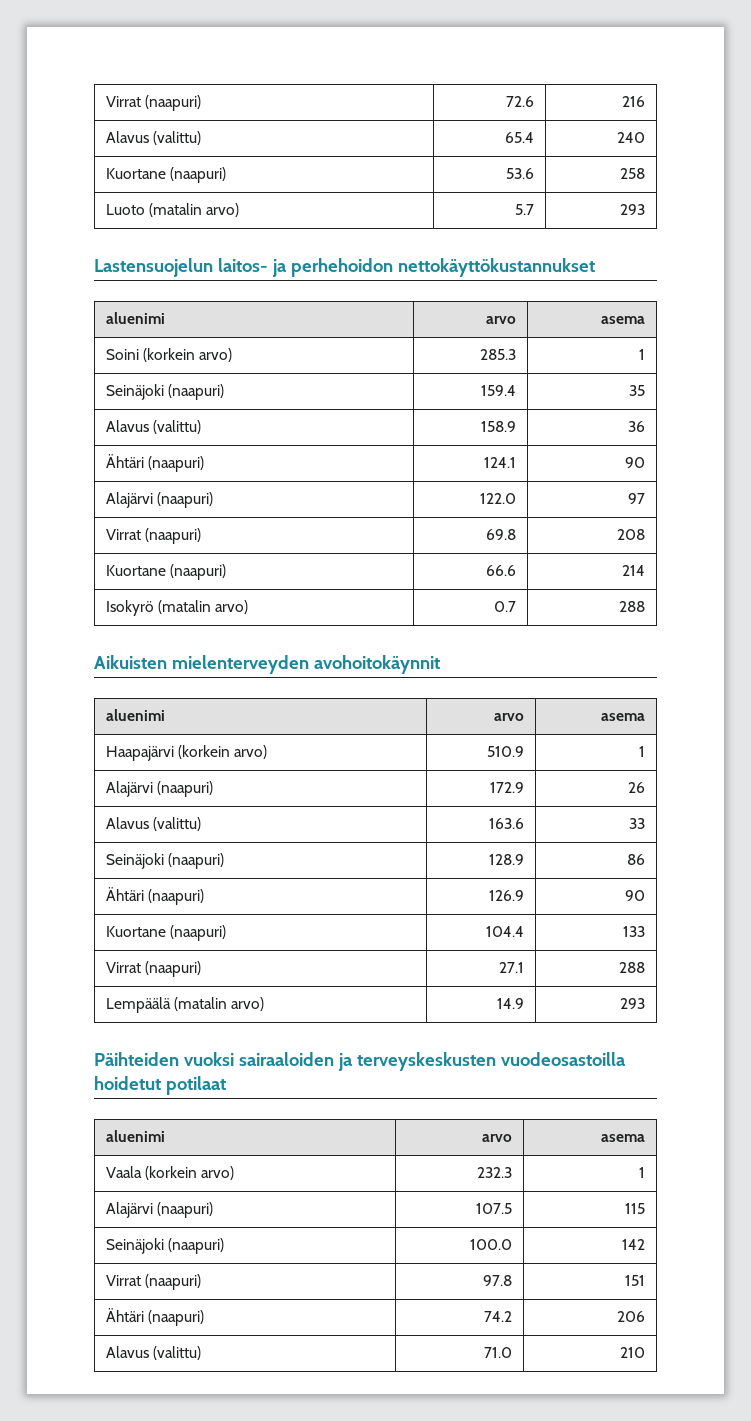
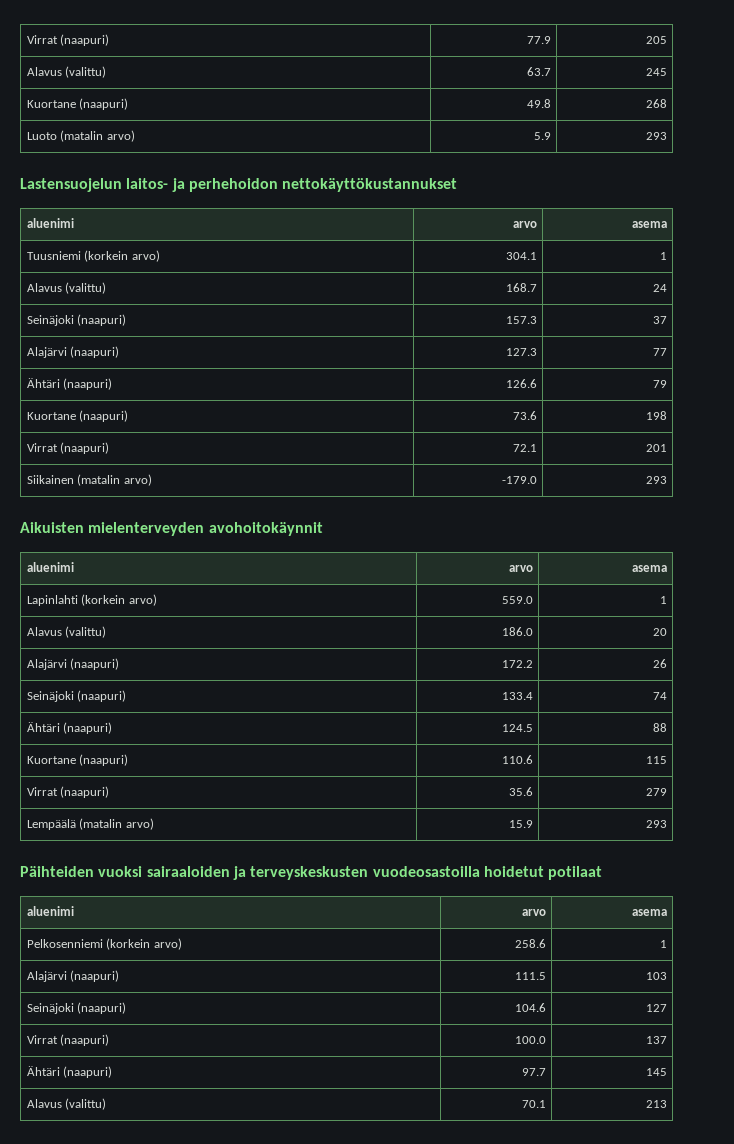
[105,95,201,111] [506,96,535,107] [622,96,646,107] [105,131,201,145] [505,132,535,143] [617,132,646,143] [105,167,226,183] [506,168,535,179] [620,168,646,179] Virrat (naapuri) | 72.6 | 216 // Alavus (valittu) | 65.4 | 240 // Kuortane (naapuri) | 53.6 | 258 -> [26,34,110,46] [526,36,551,44] [645,36,667,44] [26,66,107,78] [526,67,551,76] [645,68,667,76] [26,98,129,110] [526,99,551,108] [645,99,667,108] Virrat (naapuri) | 77.9 | 205 // Alavus (valittu) | 63.7 | 245 // Kuortane (naapuri) | 49.8 | 268
[515,204,535,215] 5.7 -> [533,132,551,140] 5.9
[105,348,232,362] [480,349,517,360] [639,349,646,360] [105,384,224,400] [481,385,517,396] [629,385,646,396] [105,420,201,434] [481,421,517,432] [628,421,646,432] [105,454,204,472] [484,457,517,468] [625,457,646,468] [105,492,213,508] [480,493,517,504] [628,493,646,504] [105,528,201,544] [486,529,517,540] [617,529,646,540] [105,564,226,580] [486,565,517,576] [622,565,646,576] [105,600,248,616] [494,601,517,612] [619,601,646,612] Soini (korkein arvo) | 285.3 | 1 // Seinäjoki (naapuri) | 159.4 | 35 // Alavus (valittu) | 158.9 | 36 // Ähtäri (naapuri) | 124.1 | 90 // Alajärvi (naapuri) | 122.0 | 97 // Virrat (naapuri) | 69.8 | 208 // Kuortane (naapuri) | 66.6 | 214 // Isokyrö (matalin arvo) | 0.7 | 288 -> [26,250,160,262] [505,252,537,260] [659,252,667,260] [26,282,107,294] [505,283,537,292] [652,284,667,292] [26,314,127,326] [505,316,537,324] [652,316,667,324] [26,346,120,358] [505,348,537,356] [652,348,667,356] [26,378,113,390] [505,379,537,388] [652,380,667,388] [26,410,129,422] [512,411,537,420] [645,411,667,420] [26,442,110,454] [512,444,537,452] [645,444,667,452] [26,474,152,486] [501,476,537,484] [645,476,667,484] Tuusniemi (korkein arvo) | 304.1 | 1 // Alavus (valittu) | 168.7 | 24 // Seinäjoki (naapuri) | 157.3 | 37 // Alajärvi (naapuri) | 127.3 | 77 // Ähtäri (naapuri) | 126.6 | 79 // Kuortane (naapuri) | 73.6 | 198 // Virrat (naapuri) | 72.1 | 201 // Siikainen (matalin arvo) | -179.0 | 293
[105,745,267,761] [487,746,525,757] [639,746,646,757] [105,781,213,797] [490,782,525,793] Haapajärvi (korkein arvo) | 510.9 | 1 // Alajärvi (naapuri) | 172.9 -> [26,594,157,606] [501,596,533,604] [659,596,667,604] [26,626,107,638] [501,627,533,636] [652,628,667,636] [26,658,120,670] [501,660,533,668] Lapinlahti (korkein arvo) | 559.0 | 1 // Alavus (valittu) | 186.0 | 20 // Alajärvi (naapuri) | 172.2
[105,817,201,831] [489,818,525,829] [629,818,646,829] [105,853,224,869] [489,854,525,865] [627,854,646,865] [105,887,204,905] [489,890,525,901] [625,890,646,901] [105,925,226,941] [486,926,525,937] [623,926,646,937] [105,961,201,977] [499,962,525,973] [619,962,646,973] // Alavus (valittu) | 163.6 | 33 // Seinäjoki (naapuri) | 128.9 | 86 // Ähtäri (naapuri) | 126.9 | 90 // Kuortane (naapuri) | 104.4 | 133 // Virrat (naapuri) | 27.1 | 288 -> [26,690,127,702] [501,692,533,700] [652,692,667,700] [26,722,113,734] [501,724,533,732] [652,723,667,732] [26,754,129,766] [501,755,533,764] [645,756,667,764] [26,786,110,798] [508,787,533,796] [645,788,667,796] // Seinäjoki (naapuri) | 133.4 | 74 // Ähtäri (naapuri) | 124.5 | 88 // Kuortane (naapuri) | 110.6 | 115 // Virrat (naapuri) | 35.6 | 279
[497,998,525,1009] 14.9 -> [508,820,533,828] 15.9
[105,1166,234,1180] [477,1167,513,1178] [639,1167,646,1178] [105,1202,213,1218] [476,1203,513,1214] [625,1203,646,1214] [105,1238,224,1254] [470,1239,513,1250] [622,1239,646,1250] [105,1274,201,1290] [483,1275,513,1286] [625,1275,646,1286] [105,1308,204,1326] [484,1311,513,1322] [617,1311,646,1322] [105,1346,201,1360] [484,1347,513,1358] [620,1347,646,1358] Vaala (korkein arvo) | 232.3 | 1 // Alajärvi (naapuri) | 107.5 | 115 // Seinäjoki (naapuri) | 100.0 | 142 // Virrat (naapuri) | 97.8 | 151 // Ähtäri (naapuri) | 74.2 | 206 // Alavus (valittu) | 71.0 | 210 -> [26,938,182,950] [514,939,546,948] [659,940,667,948] [26,970,120,982] [514,972,546,980] [645,972,667,980] [26,1002,127,1014] [514,1003,546,1012] [645,1004,667,1012] [26,1034,110,1046] [514,1036,546,1044] [645,1036,667,1044] [26,1066,113,1078] [521,1068,546,1076] [645,1068,667,1076] [26,1098,107,1110] [521,1100,546,1108] [645,1100,667,1108] Pelkosenniemi (korkein arvo) | 258.6 | 1 // Alajärvi (naapuri) | 111.5 | 103 // Seinäjoki (naapuri) | 104.6 | 127 // Virrat (naapuri) | 100.0 | 137 // Ähtäri (naapuri) | 97.7 | 145 // Alavus (valittu) | 70.1 | 213

